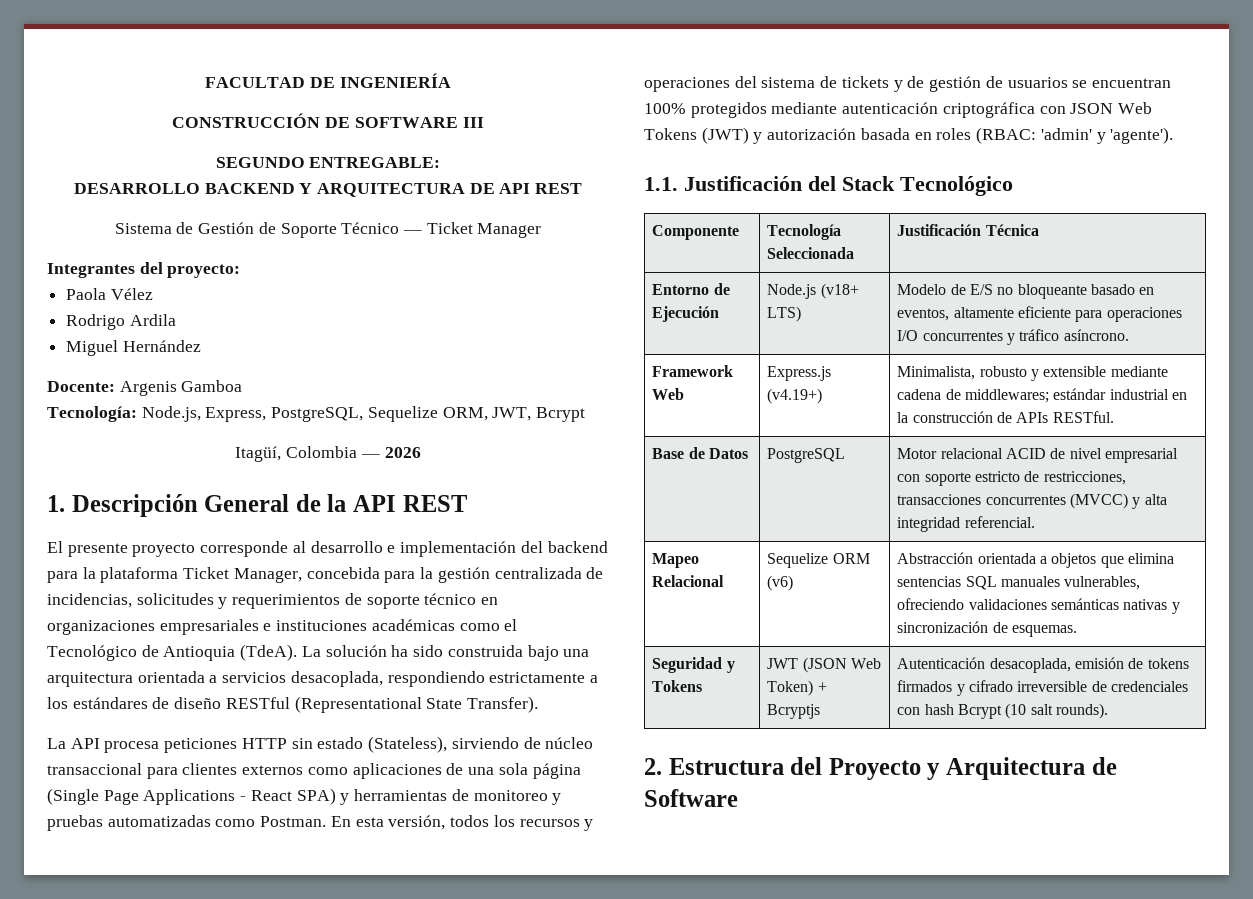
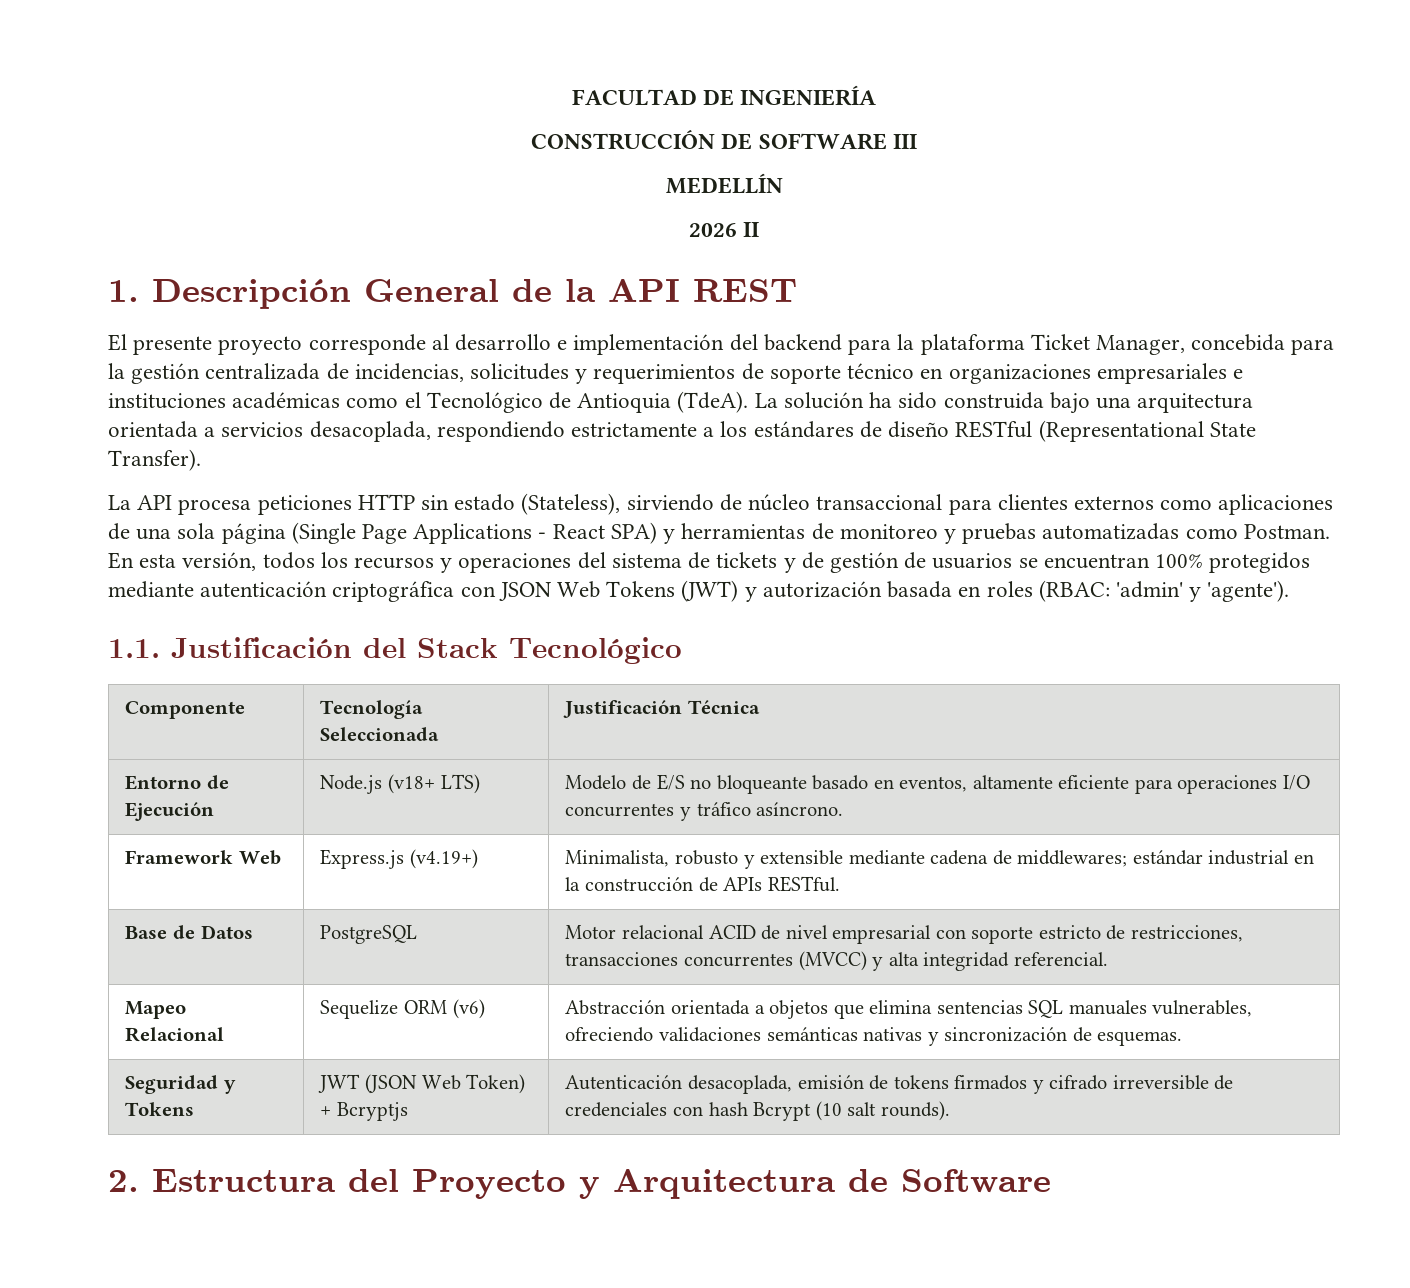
[215,157,441,168] [73,183,583,197] [114,222,542,238] [47,262,241,278] [66,288,153,300] [66,314,176,330] [66,340,201,356] [47,380,243,396] [47,406,586,422] [235,446,380,462] SEGUNDO ENTREGABLE: // DESARROLLO BACKEND Y ARQUITECTURA DE API REST // Sistema de Gestión de Soporte Técnico — Ticket Manager // Integrantes del proyecto: // Paola Vélez // Rodrigo Ardila // Miguel Hernández // Docente: Argenis Gamboa // Tecnología: Node.js, Express, PostgreSQL, Sequelize ORM, JWT, Bcrypt // Itagüí, Colombia — -> [665,173,783,194] MEDELLÍN //
(421, 452) none -> [743,222,760,237] II

